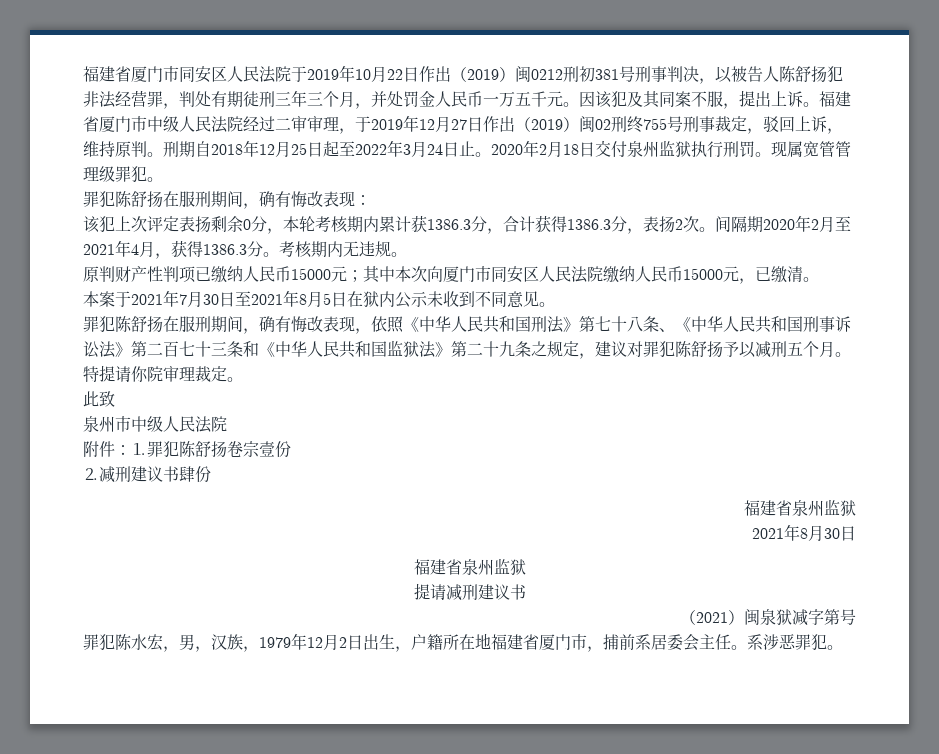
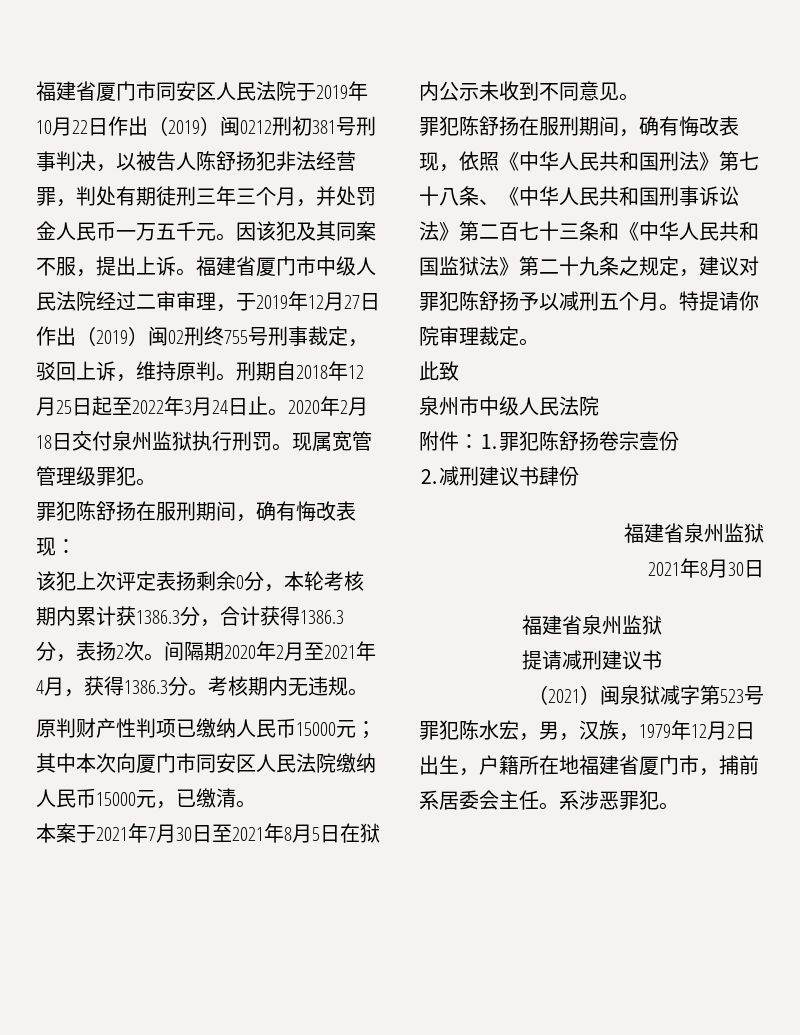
(840, 617) none -> [720,689,744,703] 523

